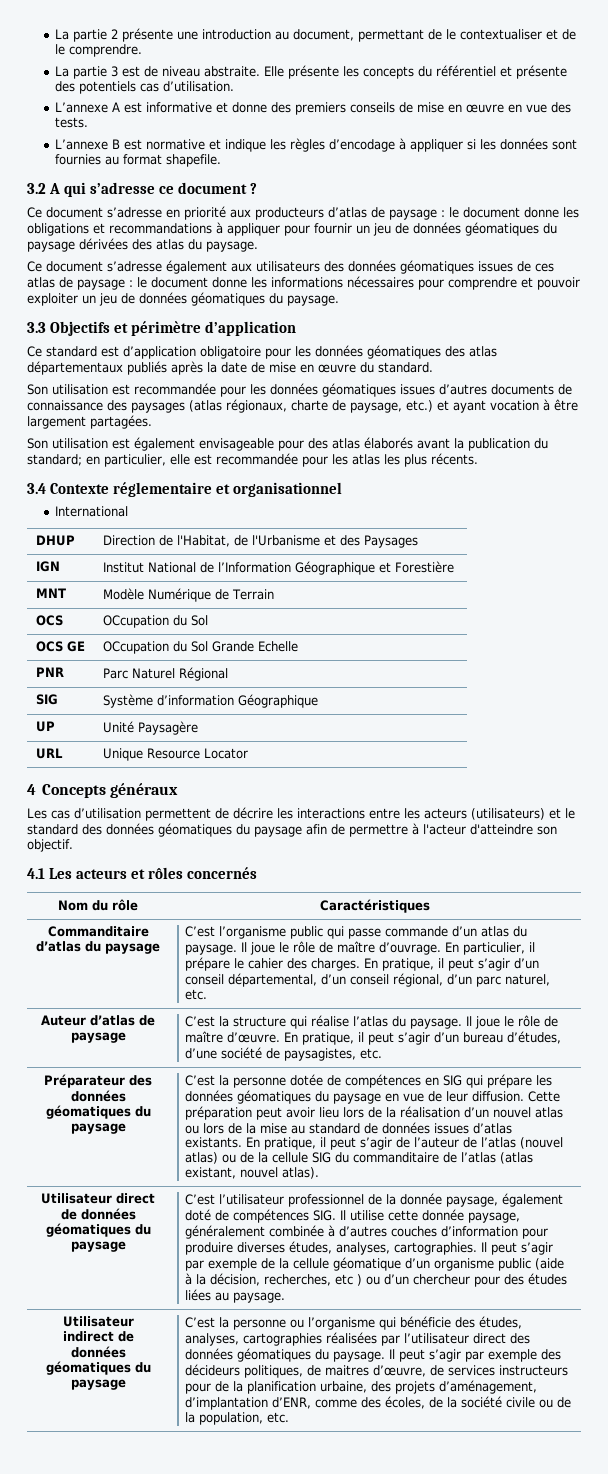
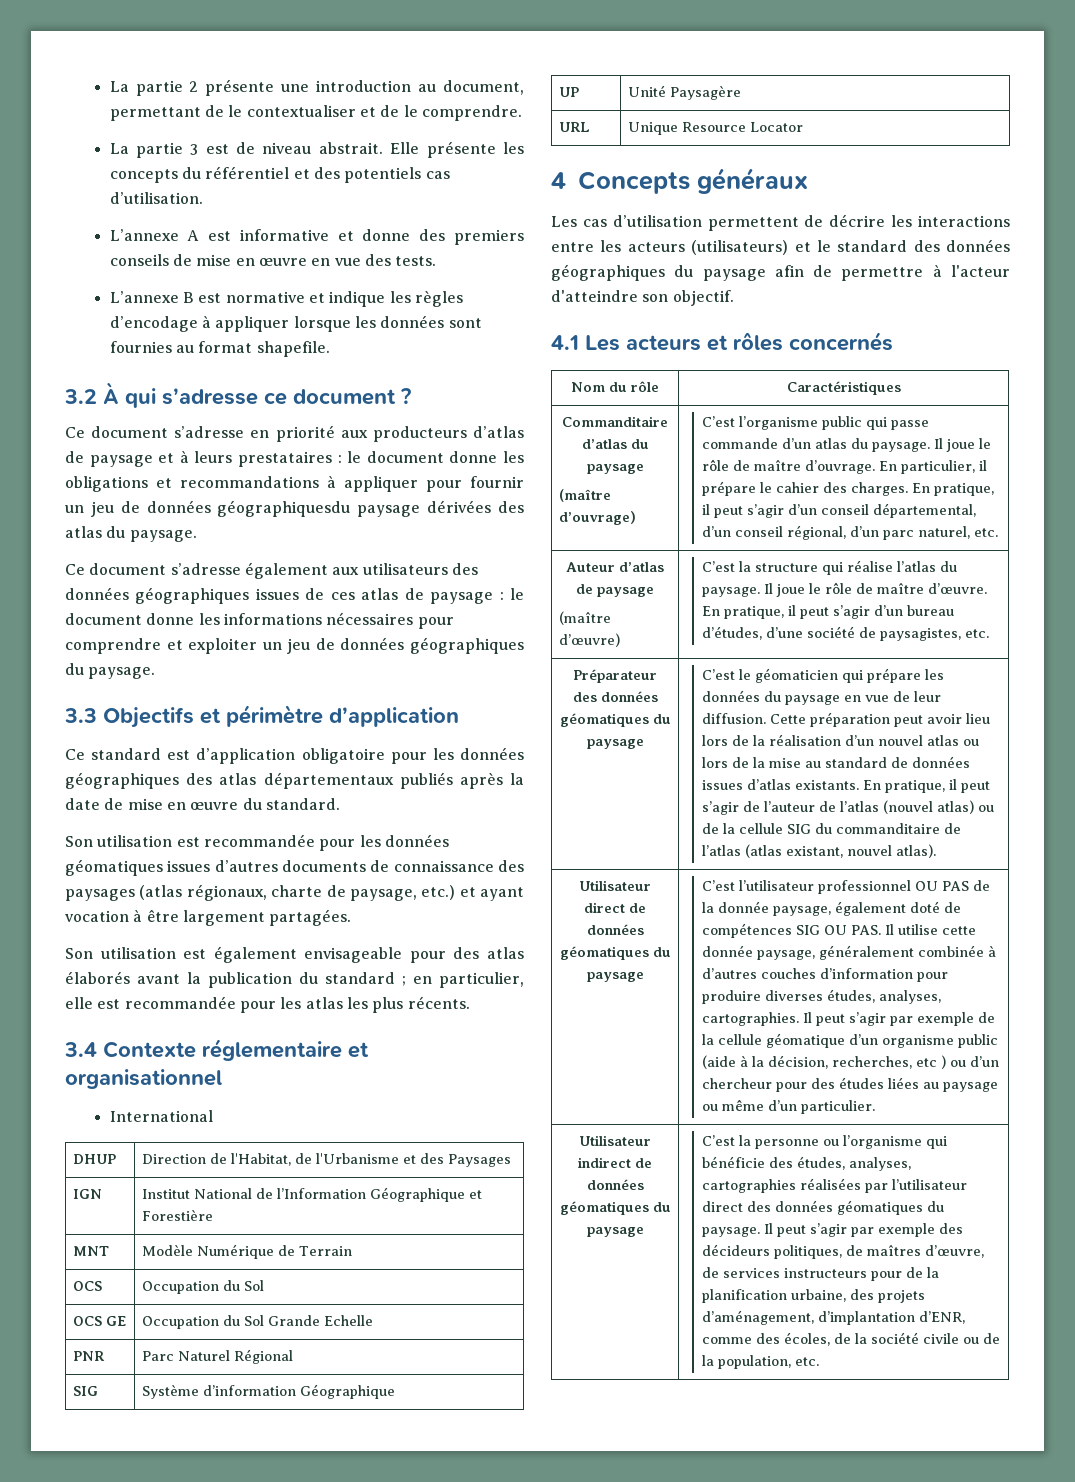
[204,66,261,77] abstraite. -> [318,142,383,154] abstrait.
[516,65,568,79] présente -> (310, 174) none
[467,139,477,150] si -> [293,316,351,332] lorsque
[49,183,61,194] A -> [103,382,119,404] À
(437, 214) none -> [158,450,332,467] et à leurs prestataires
[465,222,557,236] géomatiques du -> [217,500,351,517] géographiquesdu
[400,260,474,274] géomatiques -> [135,587,250,604] géographiques
[537,277,580,290] pouvoir -> (183, 645) none
[191,292,265,306] géomatiques -> [410,637,524,654] géographiques
[367,345,441,359] géomatiques -> [65,772,179,789] géographiques
[27,454,82,466] standard; -> [325,972,406,986] standard ;
[102,615,169,628] OCcupation -> [142,1281,220,1294] Occupation
[102,641,169,654] OCcupation -> [142,1316,220,1329] Occupation
[158,823,232,837] géomatiques -> [551,264,665,281] géographiques
(160, 948) none -> [559,489,612,502] [559,511,637,525] // (maître d’ouvrage)
(126, 1037) none -> [559,611,612,625] [559,633,621,647] // (maître d’œuvre)
[219,1074,463,1088] la personne dotée de compétences en SIG -> [739,668,839,683] le géomaticien
[237,1090,312,1104] géomatiques -> (761, 696) none
(365, 1200) none -> [915,881,970,891] OU PAS
[313,1210,337,1221] SIG. -> [796,925,882,935] SIG OU PAS.
[233,1292,286,1303] paysage. -> [943,1082,999,1092] [702,1099,876,1114] paysage ou même d’un particulier.
[325,1365,370,1376] maitres -> [867,1245,922,1256] maîtres

